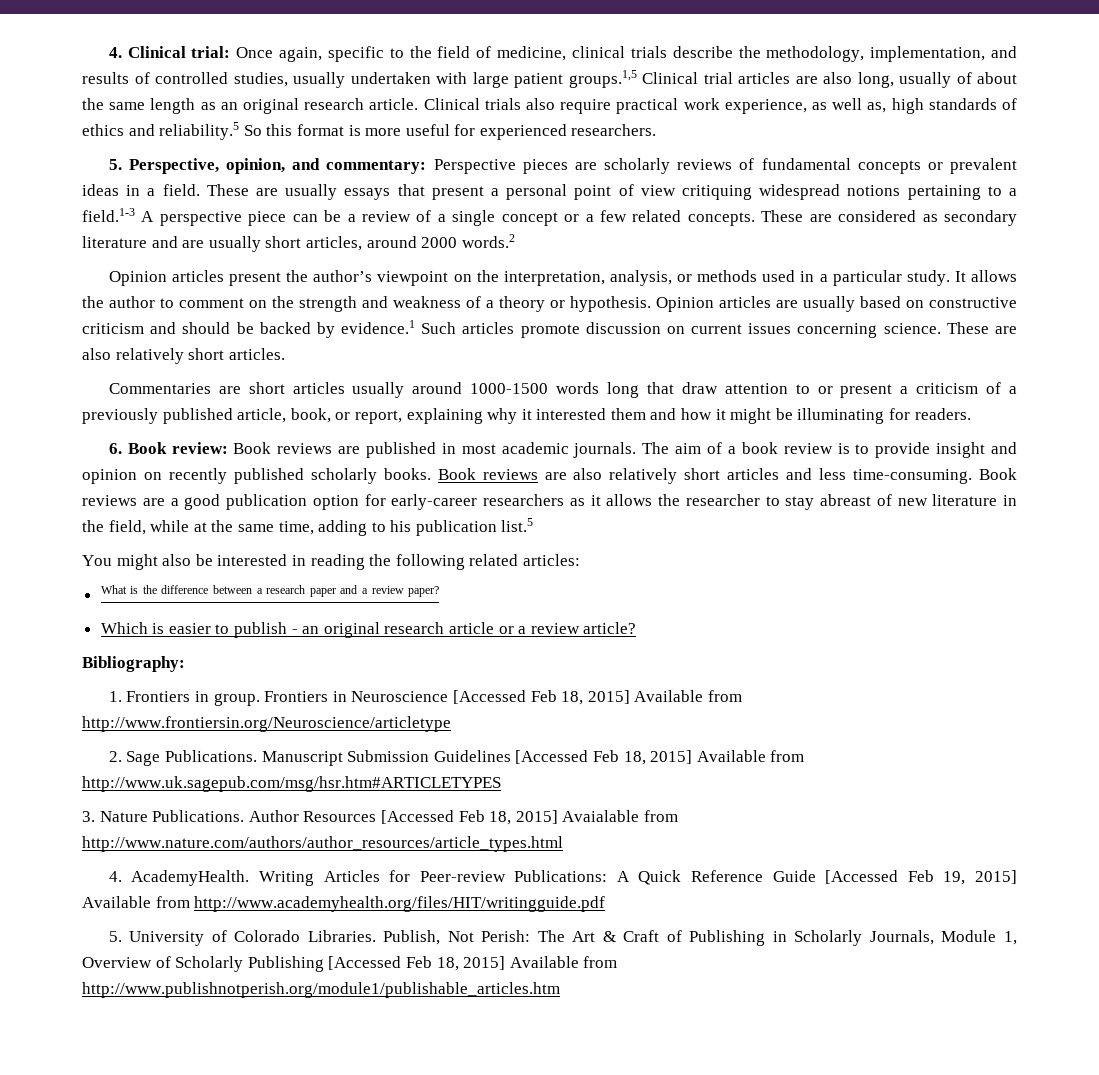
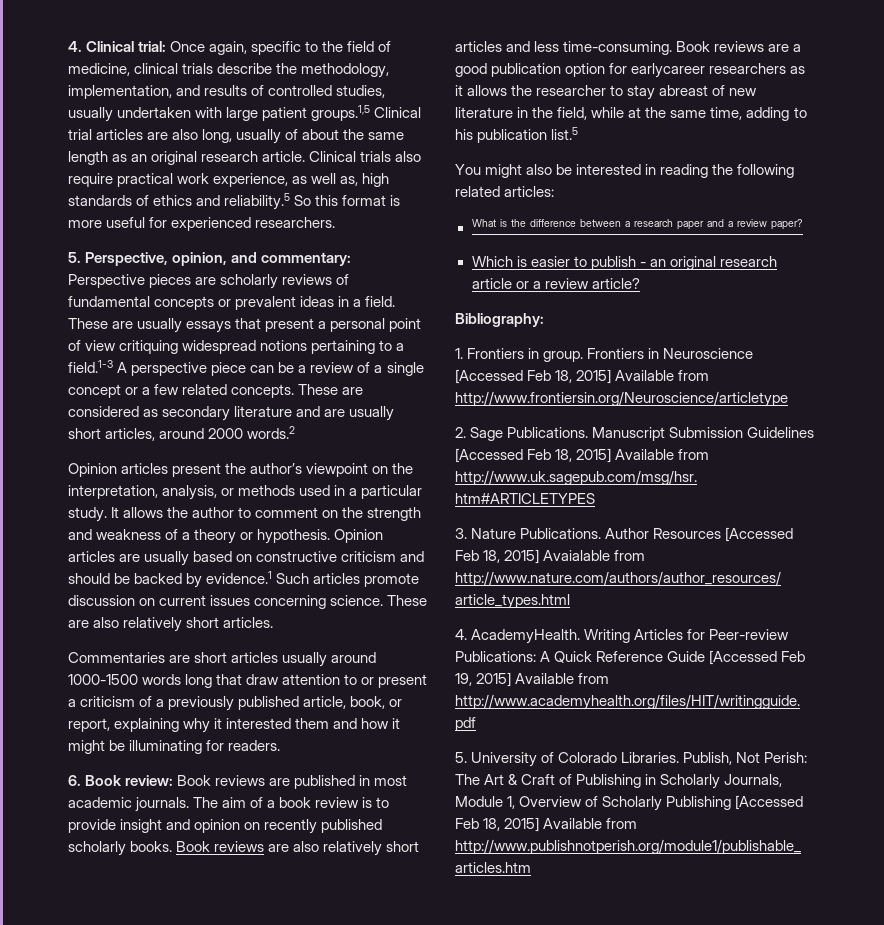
[391,494,478,510] early-career -> [631,63,706,78] earlycareer

